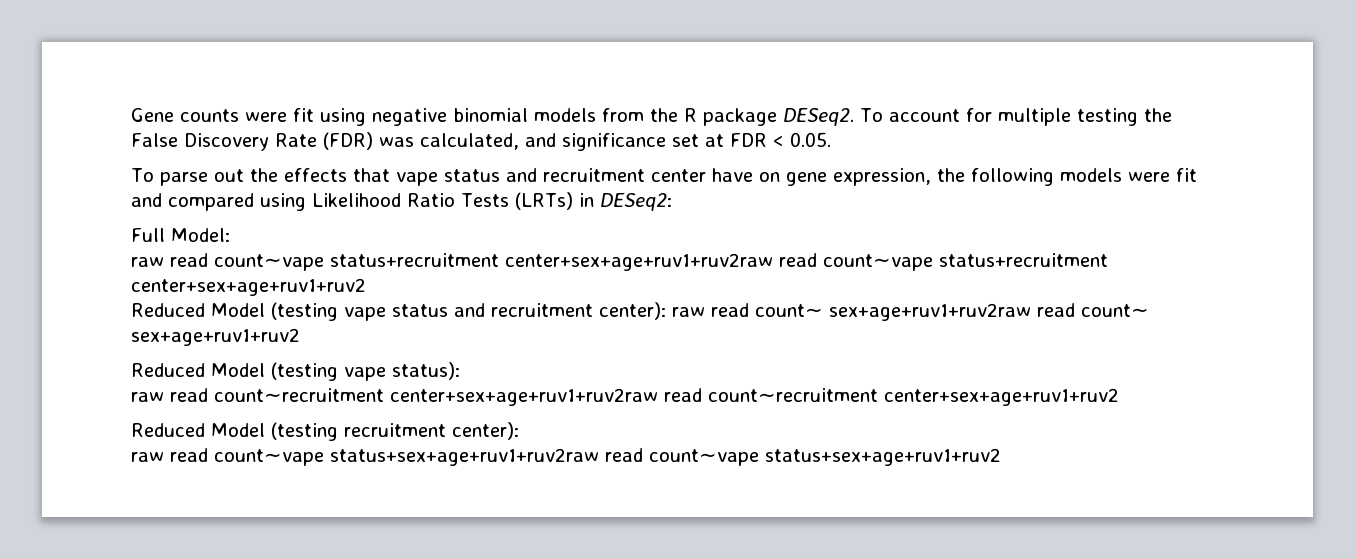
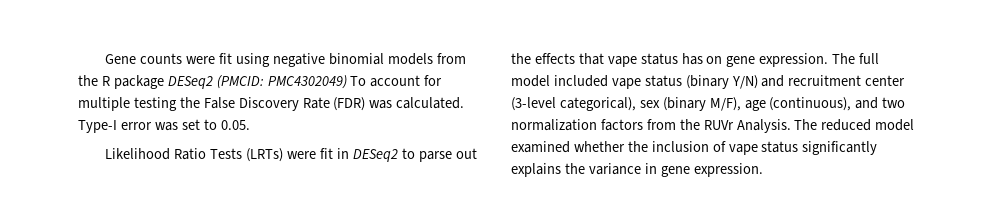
[783,108,854,126] DESeq2. -> [167,75,347,89] DESeq2 (PMCID: PMC4302049)
[419,132,831,151] [131,168,154,182] calculated, and significance set at FDR < 0.05. // To -> [396,97,465,109] [78,119,250,133] [105,148,415,162] calculated. Type-I error was set to 0.05. // Likelihood Ratio Tests (LRTs) were fit in DESeq2 to
[505,168,1197,186] [131,192,672,211] [131,228,230,242] [131,253,1108,271] [131,278,366,296] [131,302,1149,321] [131,328,300,346] [131,362,460,381] [131,388,1119,406] [131,422,519,441] [131,448,1001,466] and recruitment center have on gene expression, the following models were fit and compared using Likelihood Ratio Tests (LRTs) in DESeq2: // Full Model: // raw read count∼vape status+recruitment center+sex+age+ruv1+ruv2raw read count∼vape status+recruitment center+sex+age+ruv1+ruv2 // Reduced Model (testing vape status and recruitment center): raw read count∼ sex+age+ruv1+ruv2raw read count∼ sex+age+ruv1+ruv2 // Reduced Model (testing vape status): // raw read count∼recruitment center+sex+age+ruv1+ruv2raw read count∼recruitment center+sex+age+ruv1+ruv2 // Reduced Model (testing recruitment center): // raw read count∼vape status+sex+age+ruv1+ruv2raw read count∼vape status+sex+age+ruv1+ruv2 -> [681,53,880,67] [511,75,906,89] [511,97,906,111] [511,119,915,133] [511,141,878,155] [511,163,763,177] has on gene expression. The full model included vape status (binary Y/N) and recruitment center (3-level categorical), sex (binary M/F), age (continuous), and two normalization factors from the RUVr Analysis. The reduced model examined whether the inclusion of vape status significantly explains the variance in gene expression.

